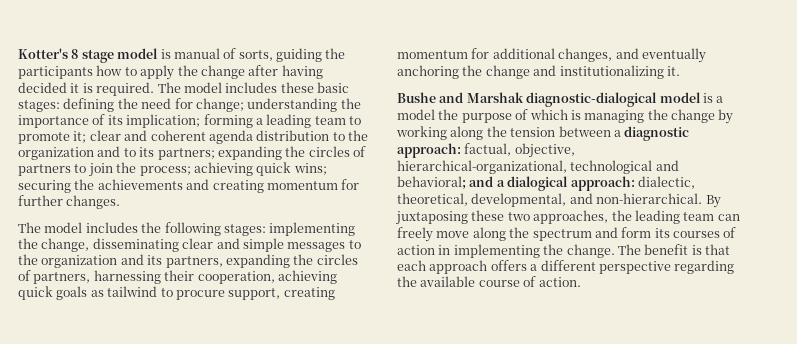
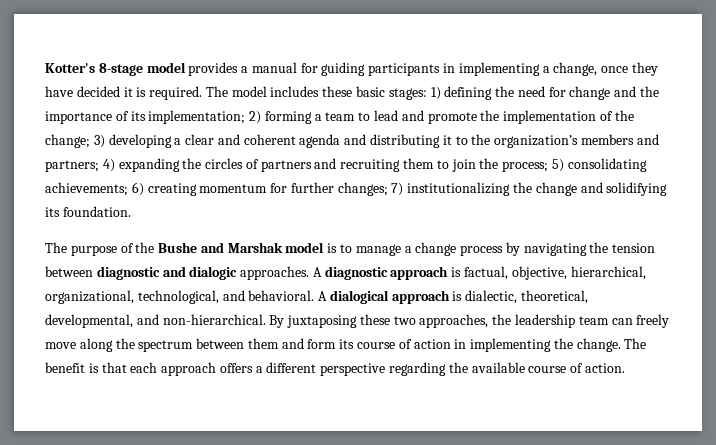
[71,48,346,63] [18,65,323,80] 8 stage model is manual of sorts, guiding the participants how to apply the change after having -> [98,62,658,76] [45,86,73,97] 8-stage model provides a manual for guiding participants in implementing a change, once they have
(60, 106) none -> [430,87,441,100] 1)
[195,98,338,112] change; understanding -> [569,86,637,100] change and
[126,114,201,128] implication; -> [148,110,262,124] implementation; 2)
[266,114,312,128] leading -> (322, 117) none
[18,130,368,144] [18,146,215,160] promote it; clear and coherent agenda distribution to the organization and to its partners; -> [374,110,634,124] [45,134,659,148] [45,159,115,172] lead and promote the implementation of the change; 3) developing a clear and coherent agenda and distributing it to the organization’s members and partners; 4)
(71, 170) none -> [314,158,435,172] and recruiting them
[193,162,327,176] [18,179,360,193] [18,195,121,209] [18,222,356,236] [18,238,361,252] [18,254,358,268] [18,270,337,284] [18,286,335,300] [397,48,706,63] [397,65,680,79] achieving quick wins; securing the achievements and creating momentum for further changes. // The model includes the following stages: implementing the change, disseminating clear and simple messages to the organization and its partners, expanding the circles of partners, harnessing their cooperation, achieving quick goals as tailwind to procure support, creating momentum for additional changes, and eventually anchoring the change and institutionalizing it. // -> [551,158,647,172] [45,182,668,196] [45,206,131,217] [45,242,155,256] 5) consolidating achievements; 6) creating momentum for further changes; 7) institutionalizing the change and solidifying its foundation. // The purpose of the
[526,92,724,107] [397,109,734,124] [396,126,690,141] [397,143,575,158] [397,160,679,174] [397,176,635,191] diagnostic-dialogical model is a model the purpose of which is managing the change by working along the tension between a diagnostic approach: factual, objective, hierarchical-organizational, technological and behavioral; and a dialogical approach: -> [285,242,656,256] [45,266,646,280] [45,290,463,304] model is to manage a change process by navigating the tension between diagnostic and dialogic approaches. A diagnostic approach is factual, objective, hierarchical, organizational, technological, and behavioral. A dialogical approach is
[634,210,680,224] leading -> [515,314,576,328] leadership
(592, 235) none -> [196,338,279,349] between them
[673,231,720,238] courses -> [357,342,396,349] course

